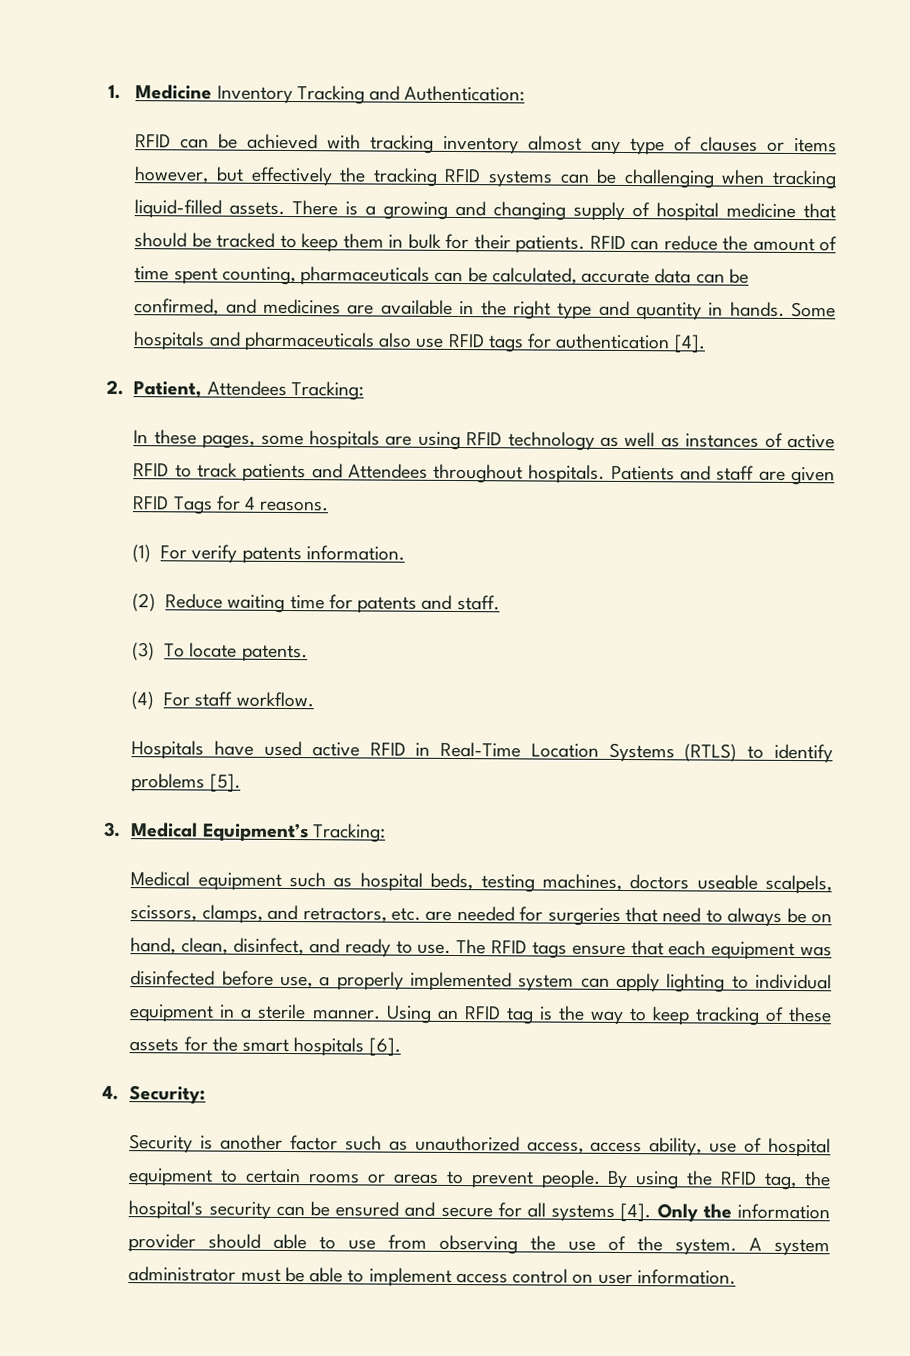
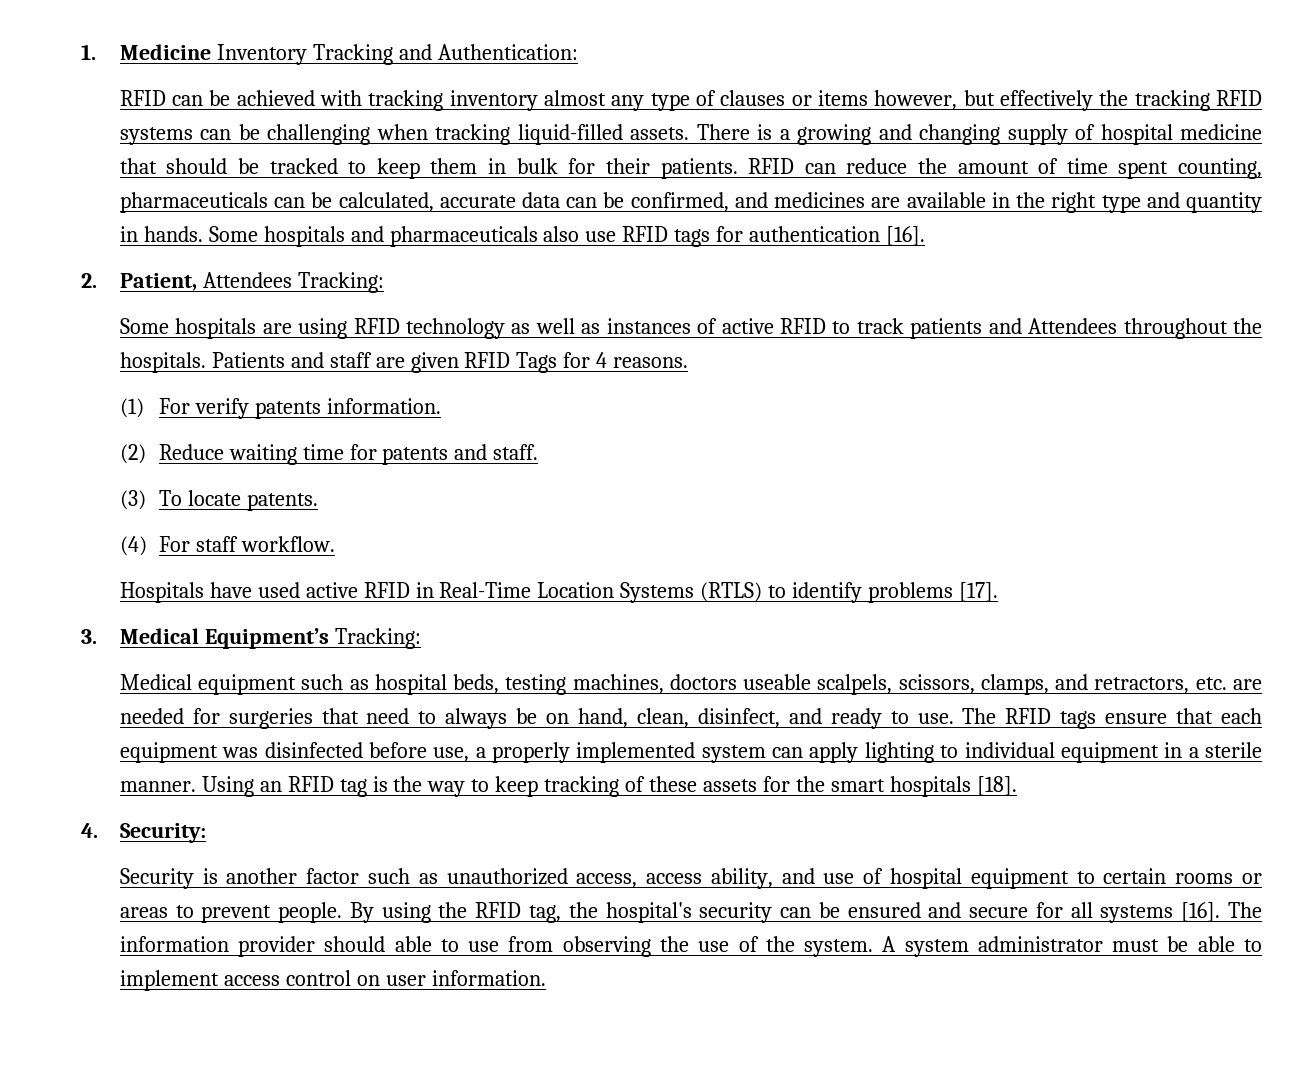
[673,334,706,354] [4]. -> [886,226,926,246] [16].
[133,429,304,449] In these pages, some -> [119,318,169,334] Some
(524, 473) none -> [1233,318,1262,334] the
[209,773,241,793] [5]. -> [959,582,999,602] [17].
[368,1037,401,1057] [6]. -> [976,776,1017,796] [18].
(703, 1147) none -> [781,868,815,884] and
[620,1202,732,1223] [4]. Only the -> [1181,902,1262,922] [16]. The

